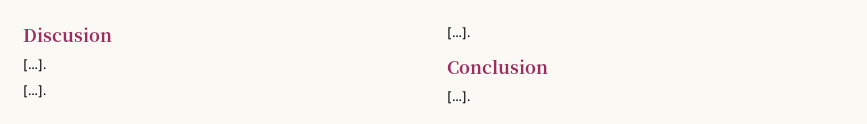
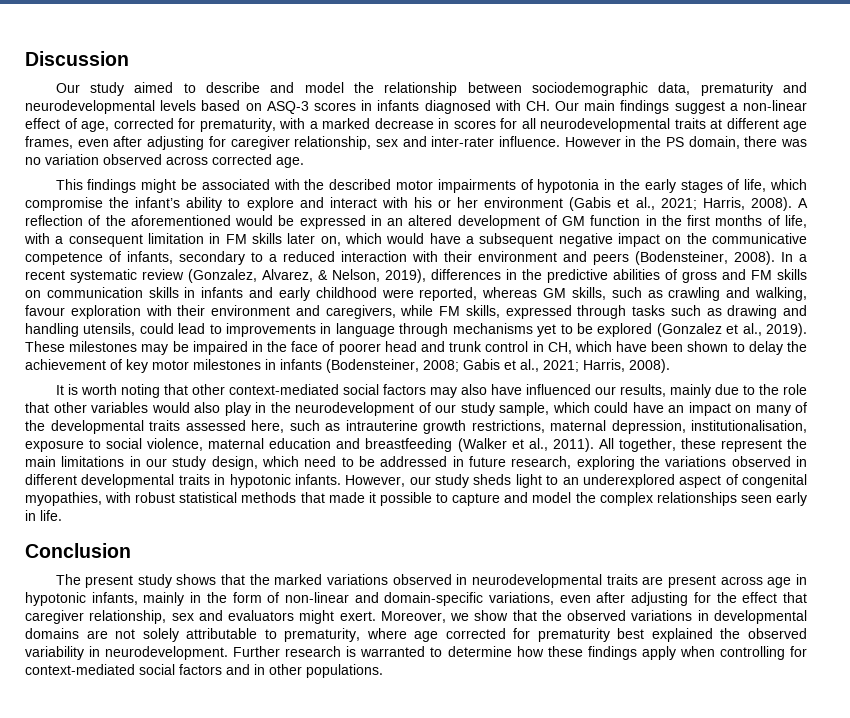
[23,27,112,42] [23,59,46,72] [23,85,46,98] [447,27,470,40] [447,59,548,74] [447,91,470,104] Discusion // […]. // […]. // […]. // Conclusion // […]. -> [25,51,129,66] [55,82,807,96] [25,100,807,114] [25,118,807,132] [25,136,808,150] [25,154,304,168] [55,179,807,193] [25,197,808,211] [25,215,808,229] [24,233,808,247] [25,251,807,265] [25,269,807,283] [25,287,808,301] [25,305,807,319] [25,323,807,337] [25,341,807,355] [25,359,670,373] [55,384,808,398] [25,402,807,416] [25,420,807,434] [25,438,807,452] [25,456,808,470] [25,474,807,488] [25,492,808,506] [25,510,62,521] [25,543,131,558] [55,574,807,588] [25,592,808,606] [25,610,807,624] [25,628,807,642] [25,646,808,660] [25,664,383,678] Discussion // Our study aimed to describe and model the relationship between sociodemographic data, prematurity and neurodevelopmental levels based on ASQ-3 scores in infants diagnosed with CH. Our main findings suggest a non-linear effect of age, corrected for prematurity, with a marked decrease in scores for all neurodevelopmental traits at different age frames, even after adjusting for caregiver relationship, sex and inter-rater influence. However in the PS domain, there was no variation observed across corrected age. // This findings might be associated with the described motor impairments of hypotonia in the early stages of life, which compromise the infant’s ability to explore and interact with his or her environment (Gabis et al., 2021; Harris, 2008). A reflection of the aforementioned would be expressed in an altered development of GM function in the first months of life, with a consequent limitation in FM skills later on, which would have a subsequent negative impact on the communicative competence of infants, secondary to a reduced interaction with their environment and peers (Bodensteiner, 2008). In a recent systematic review (Gonzalez, Alvarez, & Nelson, 2019), differences in the predictive abilities of gross and FM skills on communication skills in infants and early childhood were reported, whereas GM skills, such as crawling and walking, favour exploration with their environment and caregivers, while FM skills, expressed through tasks such as drawing and handling utensils, could lead to improvements in language through mechanisms yet to be explored (Gonzalez et al., 2019). These milestones may be impaired in the face of poorer head and trunk control in CH, which have been shown to delay the achievement of key motor milestones in infants (Bodensteiner, 2008; Gabis et al., 2021; Harris, 2008). // It is worth noting that other context-mediated social factors may also have influenced our results, mainly due to the role that other variables would also play in the neurodevelopment of our study sample, which could have an impact on many of the developmental traits assessed here, such as intrauterine growth restrictions, maternal depression, institutionalisation, exposure to social violence, maternal education and breastfeeding (Walker et al., 2011). All together, these represent the main limitations in our study design, which need to be addressed in future research, exploring the variations observed in different developmental traits in hypotonic infants. However, our study sheds light to an underexplored aspect of congenital myopathies, with robust statistical methods that made it possible to capture and model the complex relationships seen early in life. // Conclusion // The present study shows that the marked variations observed in neurodevelopmental traits are present across age in hypotonic infants, mainly in the form of non-linear and domain-specific variations, even after adjusting for the effect that caregiver relationship, sex and evaluators might exert. Moreover, we show that the observed variations in developmental domains are not solely attributable to prematurity, where age corrected for prematurity best explained the observed variability in neurodevelopment. Further research is warranted to determine how these findings apply when controlling for context-mediated social factors and in other populations.

